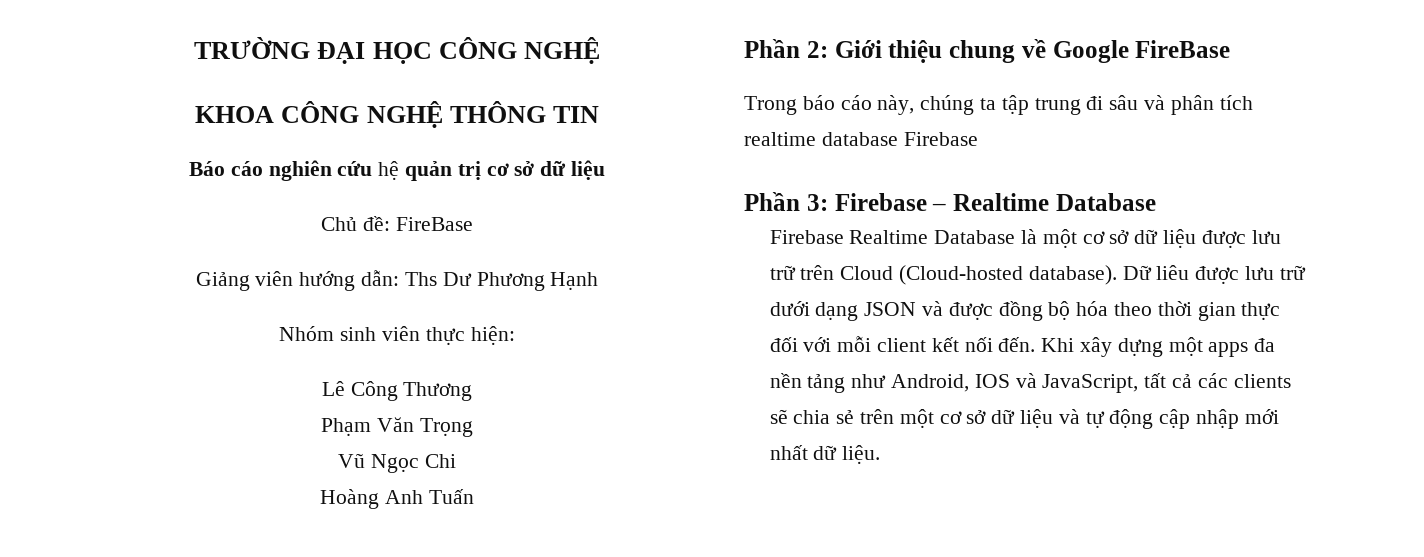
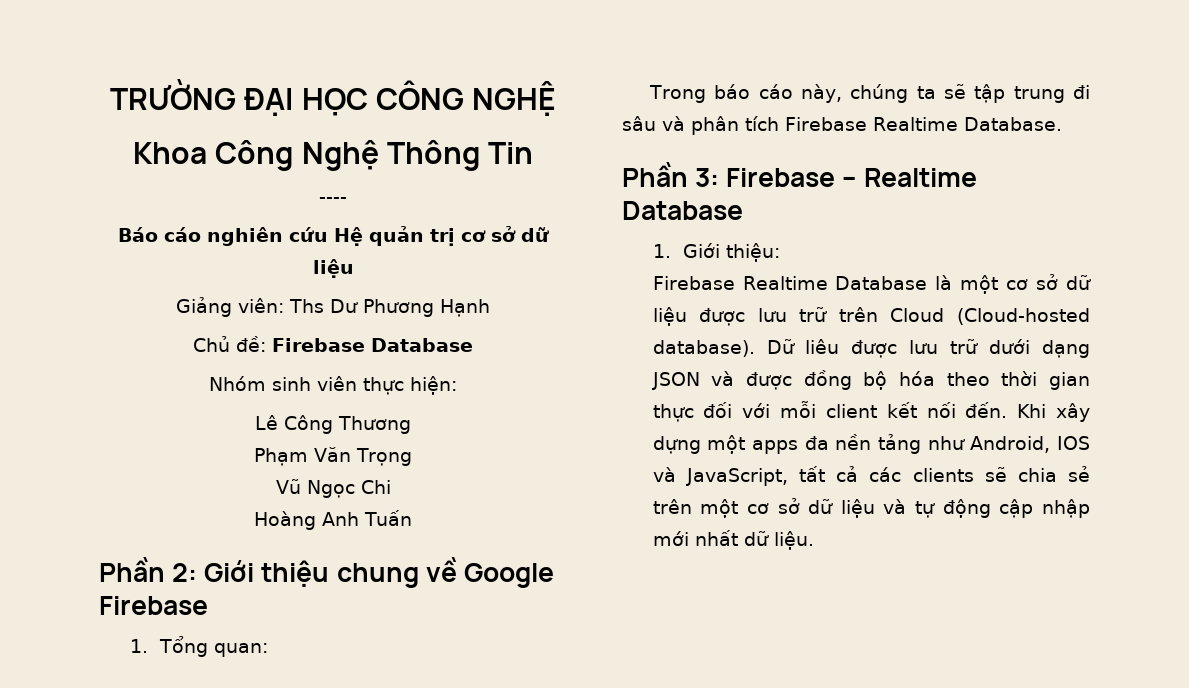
[195,101,599,128] KHOA CÔNG NGHỆ THÔNG TIN -> [133,140,533,171] [319,197,347,203] Khoa Công Nghệ Thông Tin // ----
[378,161,400,180] hệ -> [333,227,363,247] Hệ
[321,216,473,231] [195,270,400,291] Chủ đề: FireBase // Giảng viên hướng dẫn: -> [176,297,284,317] Giảng viên:
(599, 281) none -> [193,336,473,352] // Chủ đề: Firebase Database
[1135,40,1231,58] FireBase -> [99,596,208,615] [129,636,269,657] Firebase // 1. Tổng quan:
(997, 104) none -> [943,84,966,99] sẽ
[744,132,978,146] realtime database Firebase -> [785,117,1062,131] Firebase Realtime Database.
(1156, 202) none -> [652,243,781,262] // 1. Giới thiệu:

